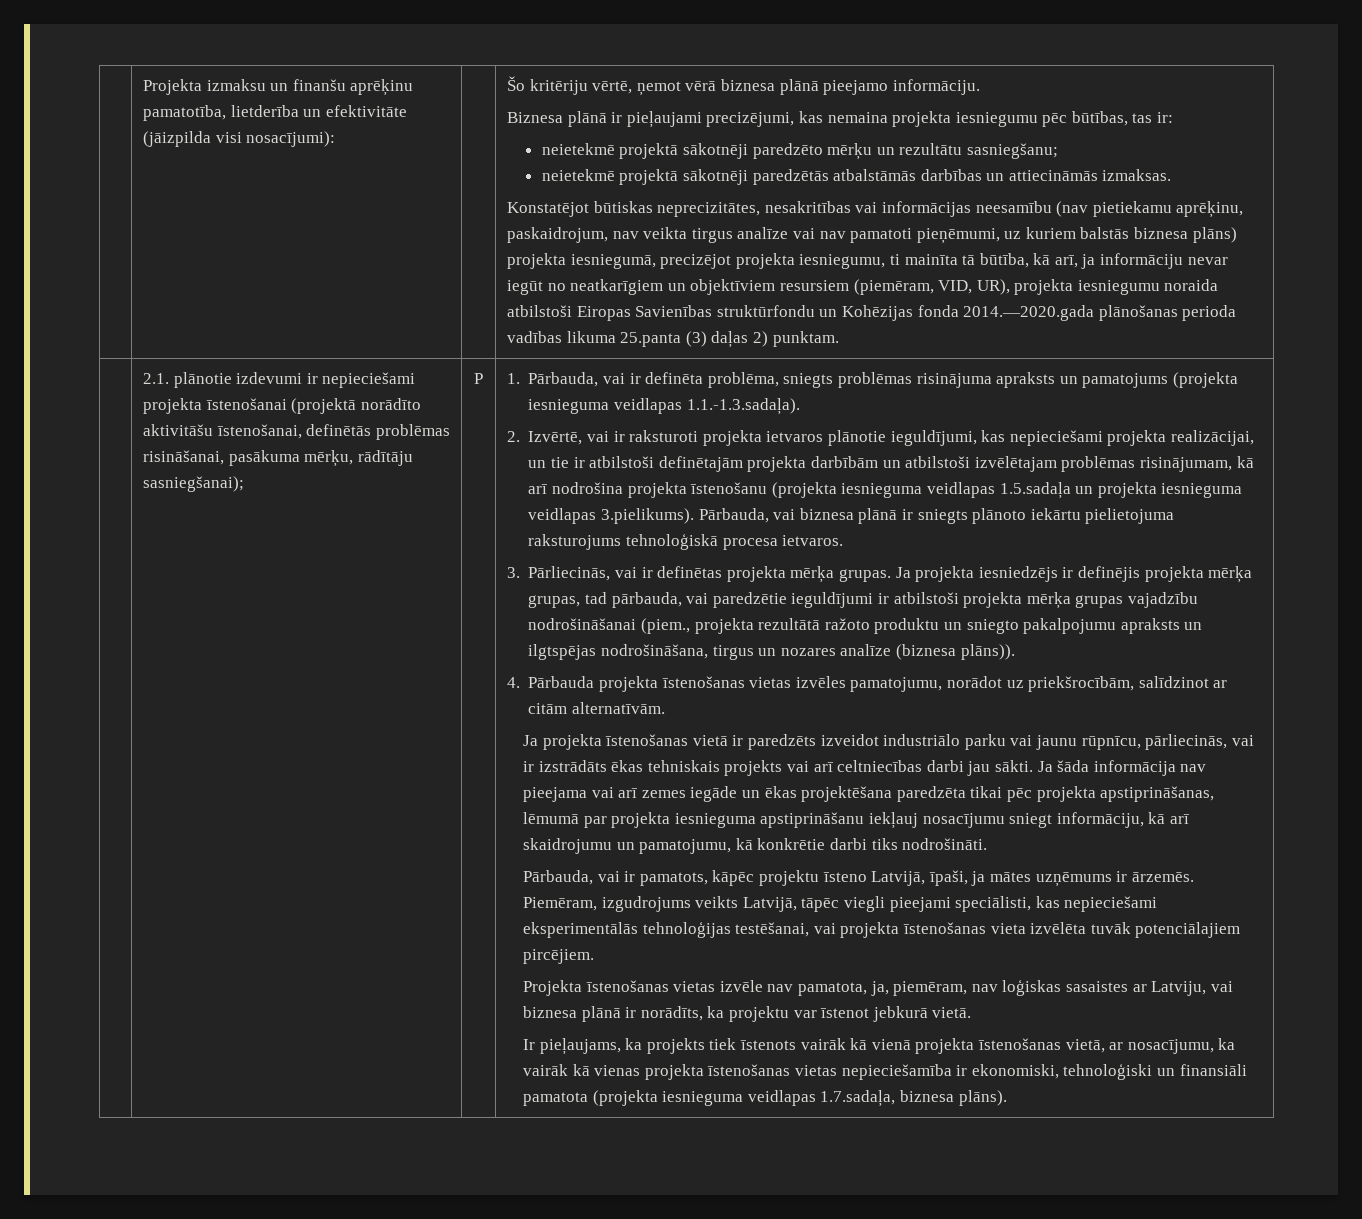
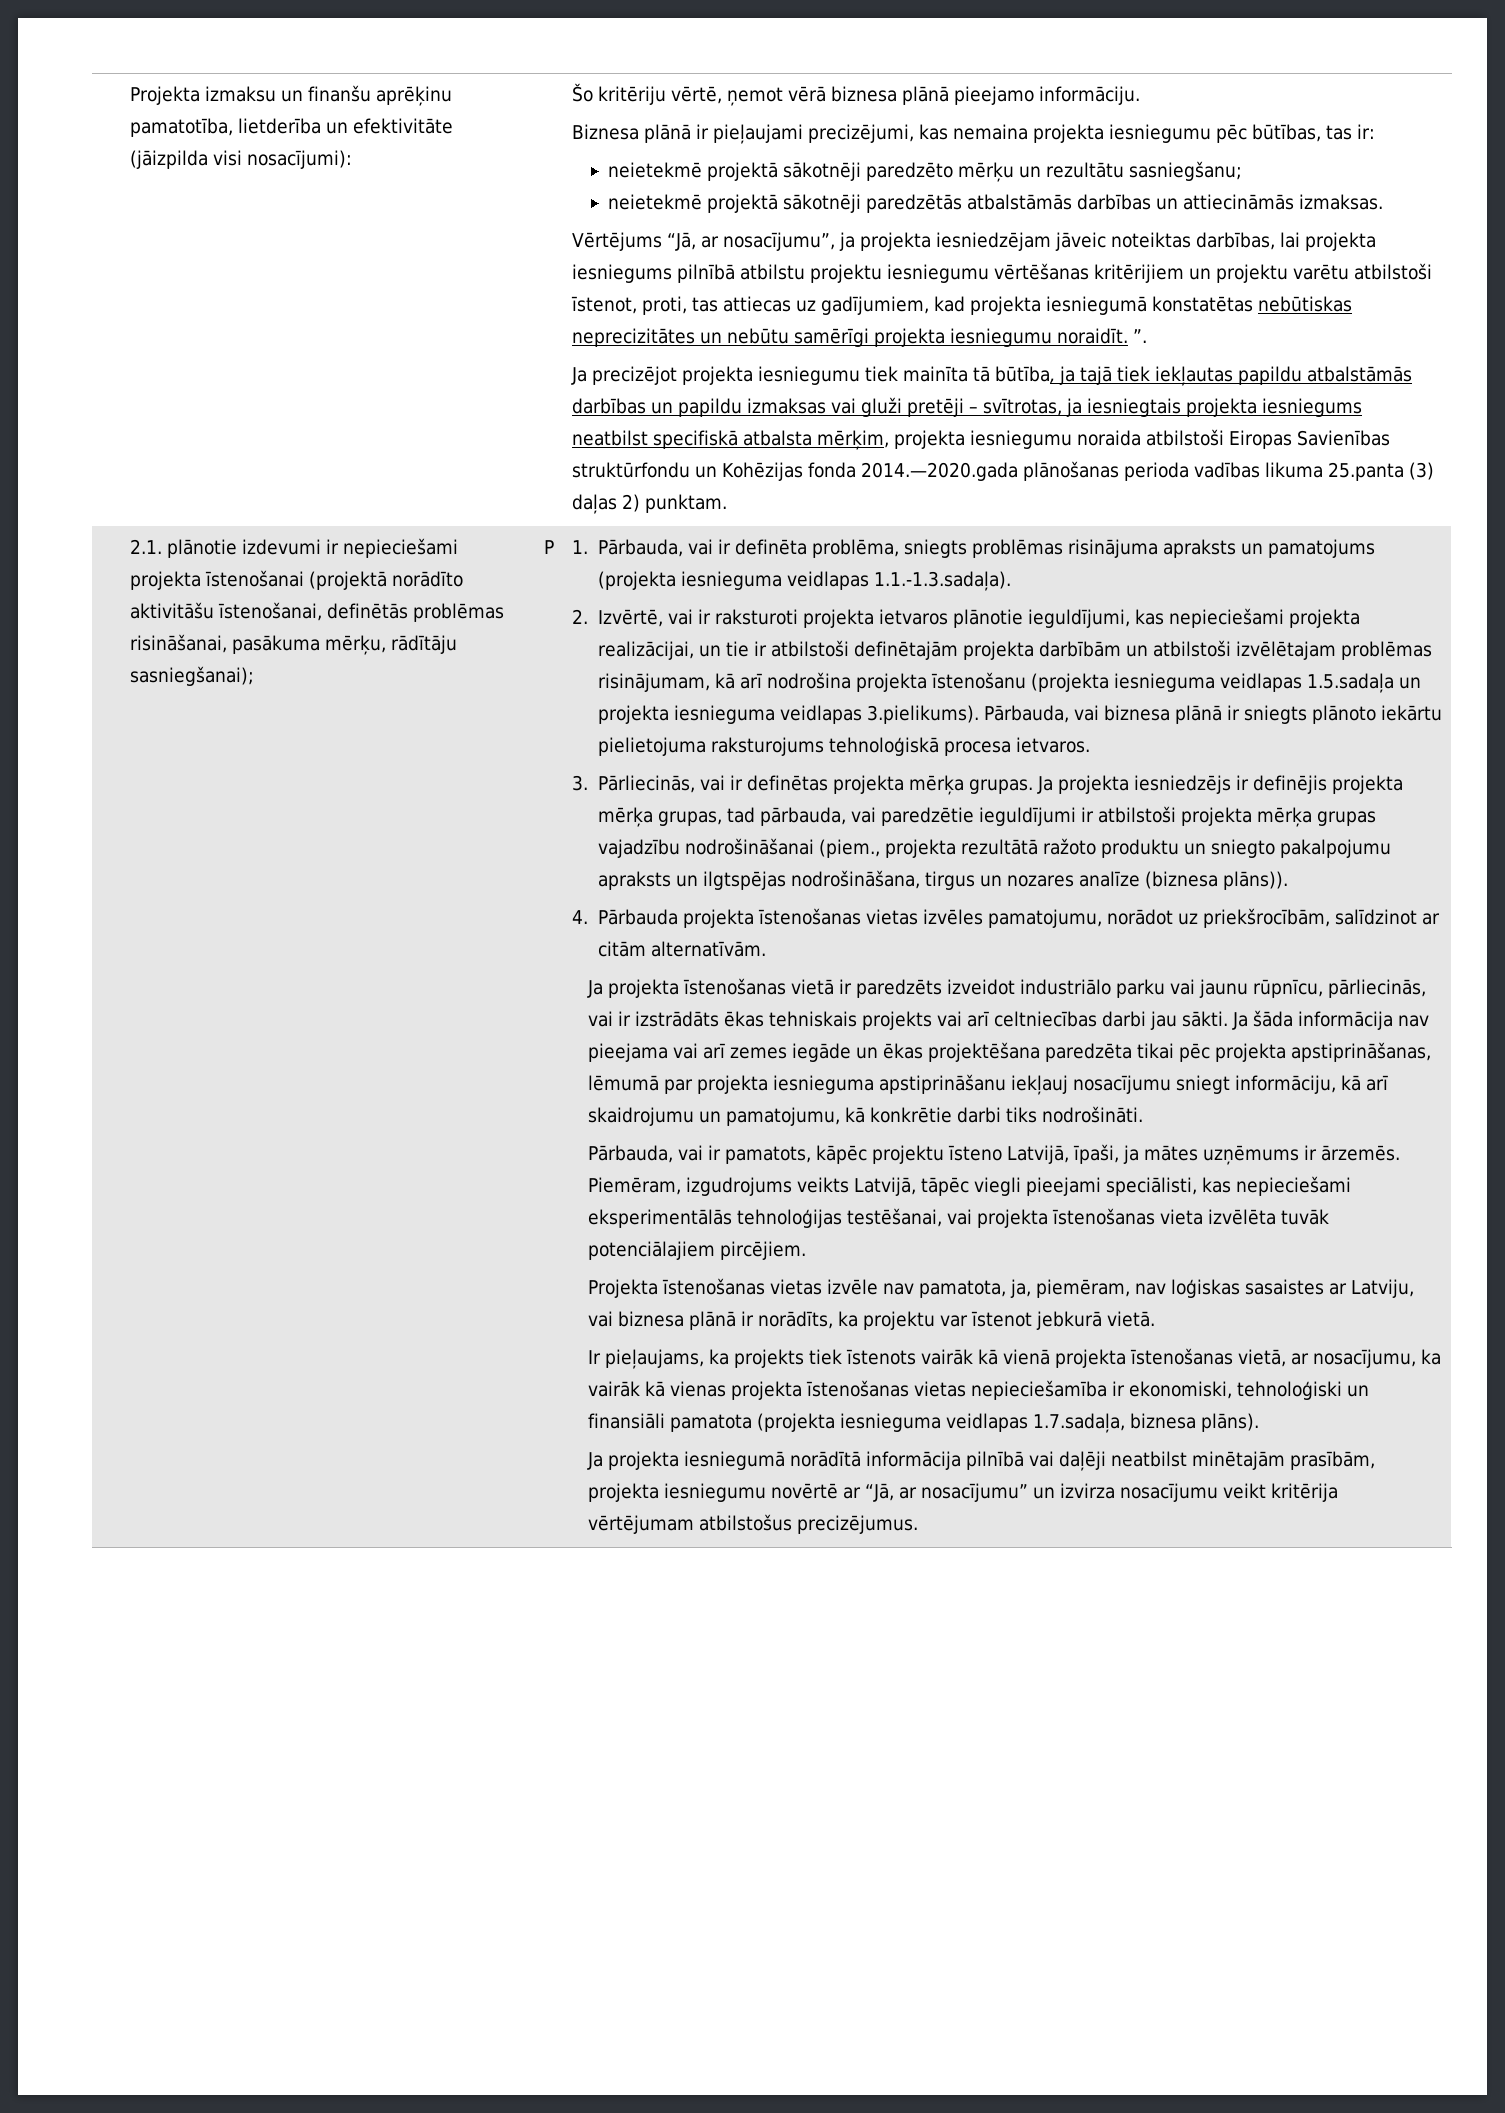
[506,201,1244,218] [506,227,1237,244] [506,253,1228,269] [506,279,1010,295] Konstatējot būtiskas neprecizitātes, nesakritības vai informācijas neesamību (nav pietiekamu aprēķinu, paskaidrojum, nav veikta tirgus analīze vai nav pamatoti pieņēmumi, uz kuriem balstās biznesa plāns) projekta iesniegumā, precizējot projekta iesniegumu, ti mainīta tā būtība, kā arī, ja informāciju nevar iegūt no neatkarīgiem un objektīviem resursiem (piemēram, VID, UR), -> [572,232,1377,251] [572,263,1433,283] [571,296,1353,315] [572,328,1148,347] [571,366,1413,386] [572,397,1363,417] [572,430,890,450] Vērtējums “Jā, ar nosacījumu”, ja projekta iesniedzējam jāveic noteiktas darbības, lai projekta iesniegums pilnībā atbilstu projektu iesniegumu vērtēšanas kritērijiem un projektu varētu atbilstoši īstenot, proti, tas attiecas uz gadījumiem, kad projekta iesniegumā konstatētas nebūtiskas neprecizitātes un nebūtu samērīgi projekta iesniegumu noraidīt. ”. // Ja precizējot projekta iesniegumu tiek mainīta tā būtība, ja tajā tiek iekļautas papildu atbalstāmās darbības un papildu izmaksas vai gluži pretēji – svītrotas, ja iesniegtais projekta iesniegums neatbilst specifiskā atbalsta mērķim,
(1007, 1098) none -> [586,1451,1375,1471] [587,1483,1338,1502] [587,1514,918,1534] // Ja projekta iesniegumā norādītā informācija pilnībā vai daļēji neatbilst minētajām prasībām, projekta iesniegumu novērtē ar “Jā, ar nosacījumu” un izvirza nosacījumu veikt kritērija vērtējumam atbilstošus precizējumus.

